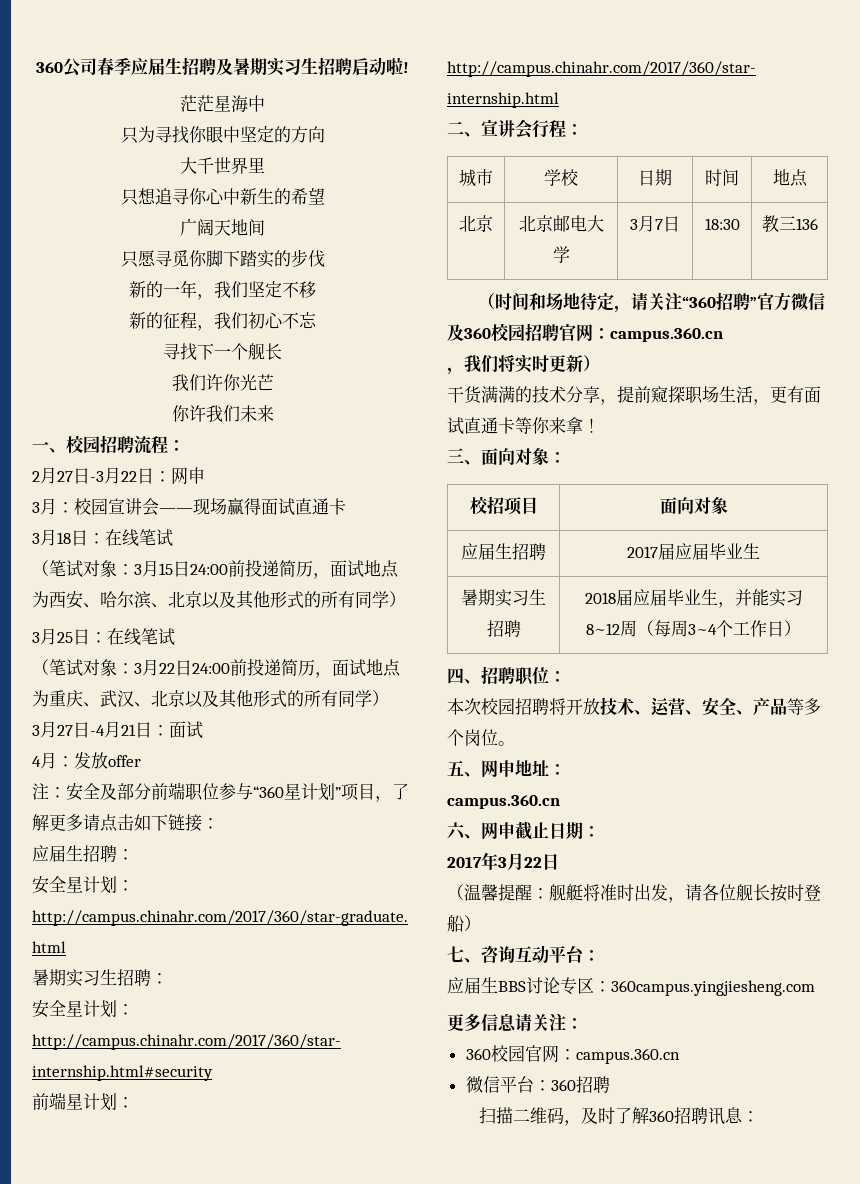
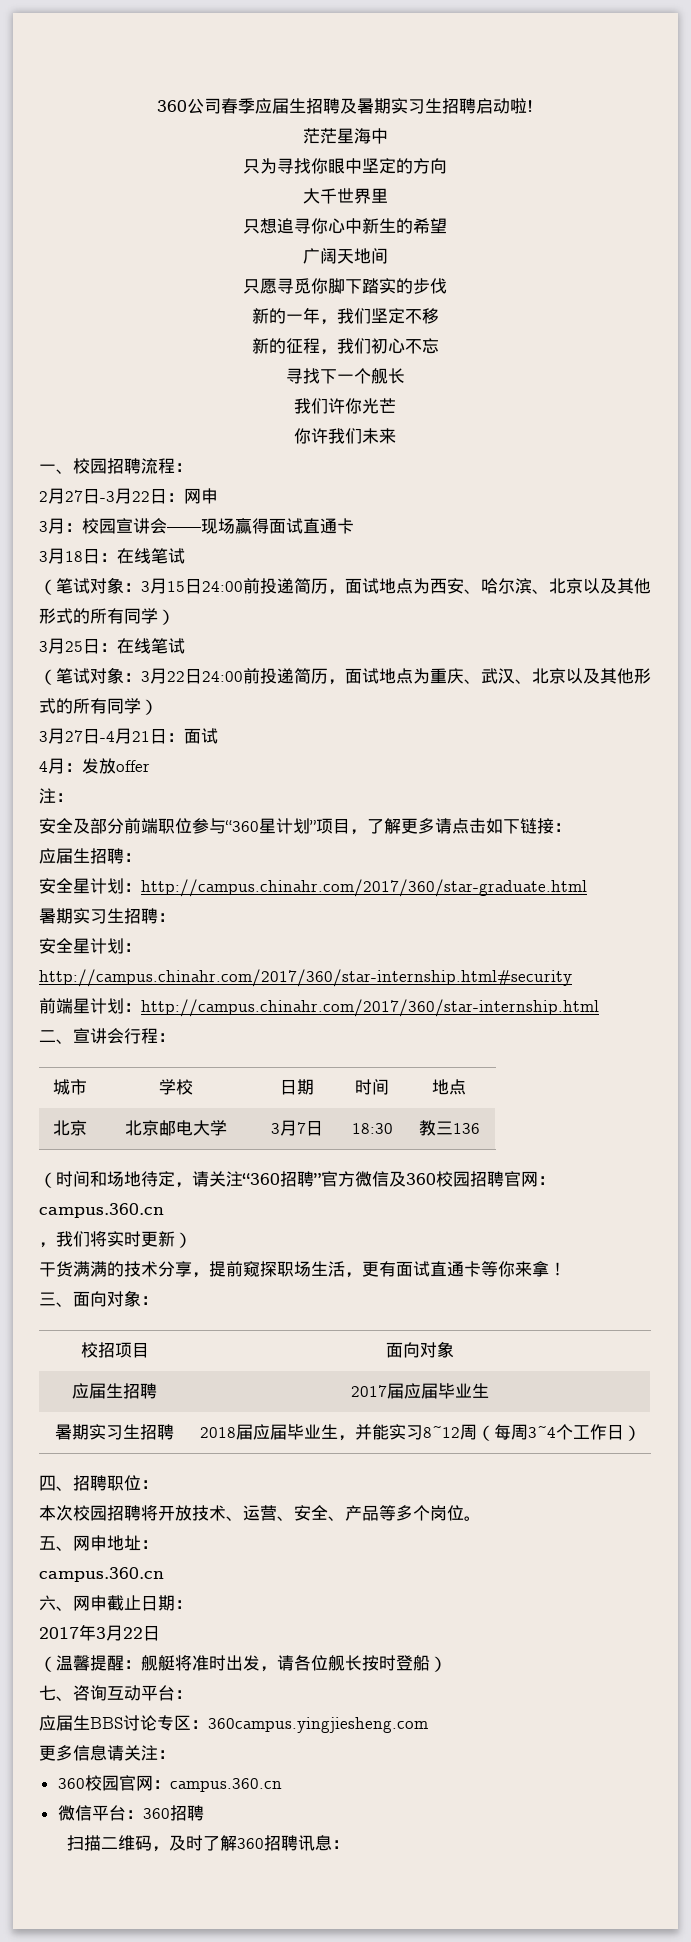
(66, 792) none -> (73, 797) //

